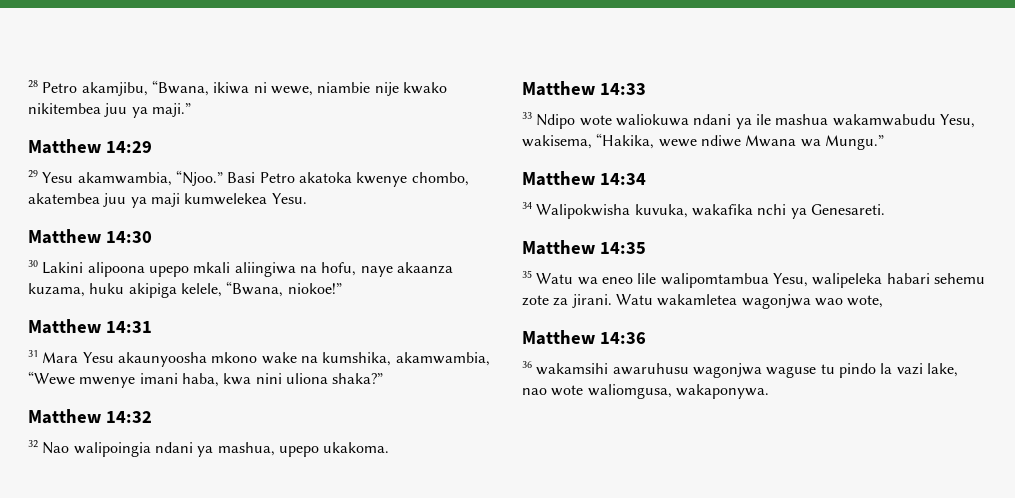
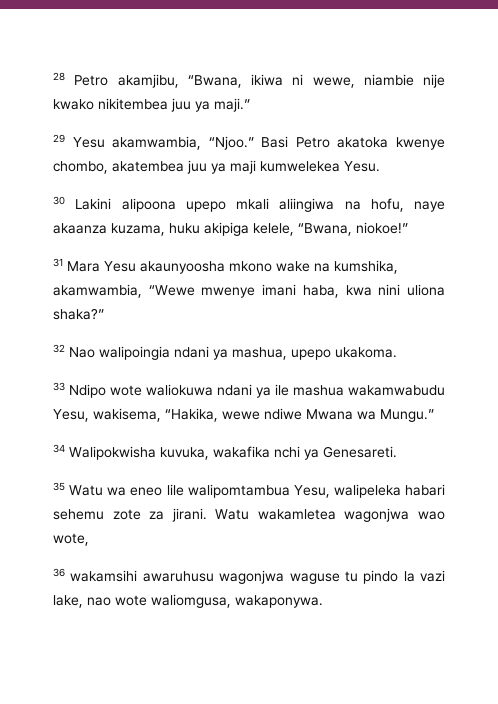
[28,139,152,154] // Matthew 14:29 -> (250, 105) none
[28,229,152,244] // Matthew 14:30 -> (380, 166) none
[28,319,152,334] // Matthew 14:31 -> (408, 228) none
[28,409,152,424] // Matthew 14:32 -> (104, 314) none
[522,81,646,96] // Matthew 14:33 -> (397, 352) none
[522,171,646,186] // Matthew 14:34 -> (434, 415) none
[522,240,646,255] // Matthew 14:35 -> (397, 452) none
[522,330,646,345] // Matthew 14:36 -> (89, 539) none

